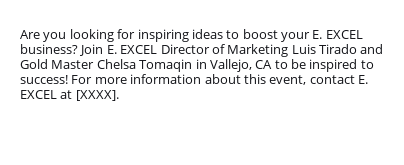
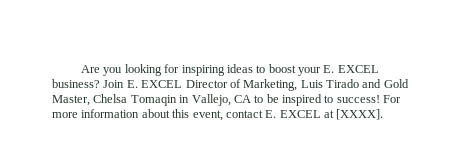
[227,44,289,57] Marketing -> [243,79,298,91] Marketing,
[51,60,95,69] Master -> [52,95,90,106] Master,

